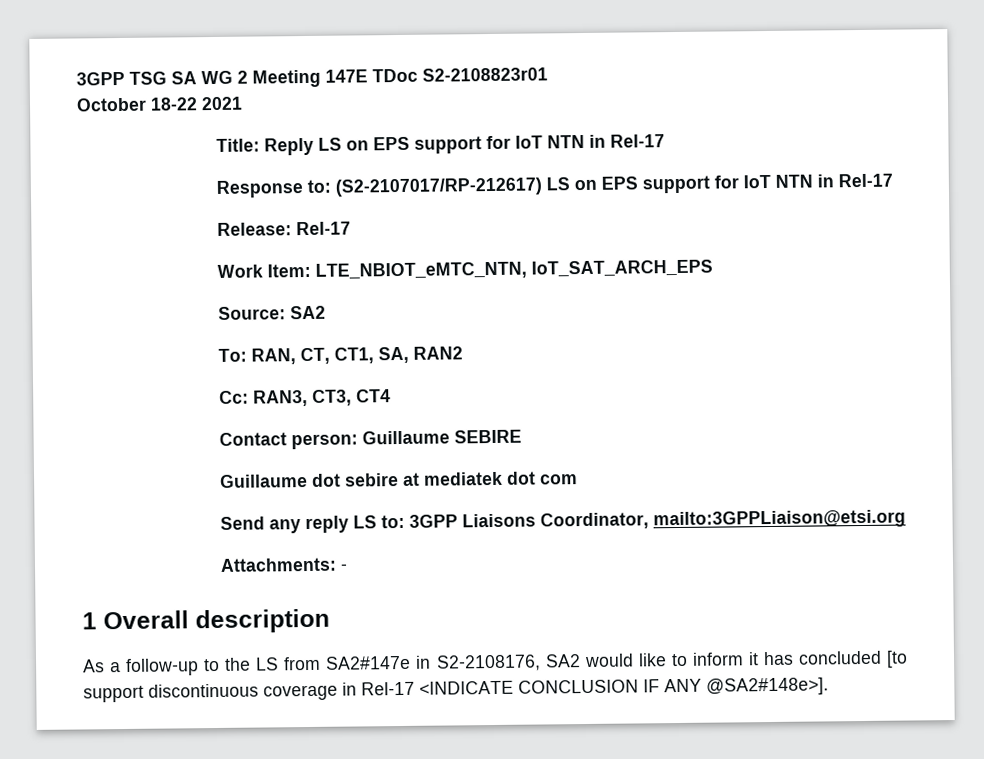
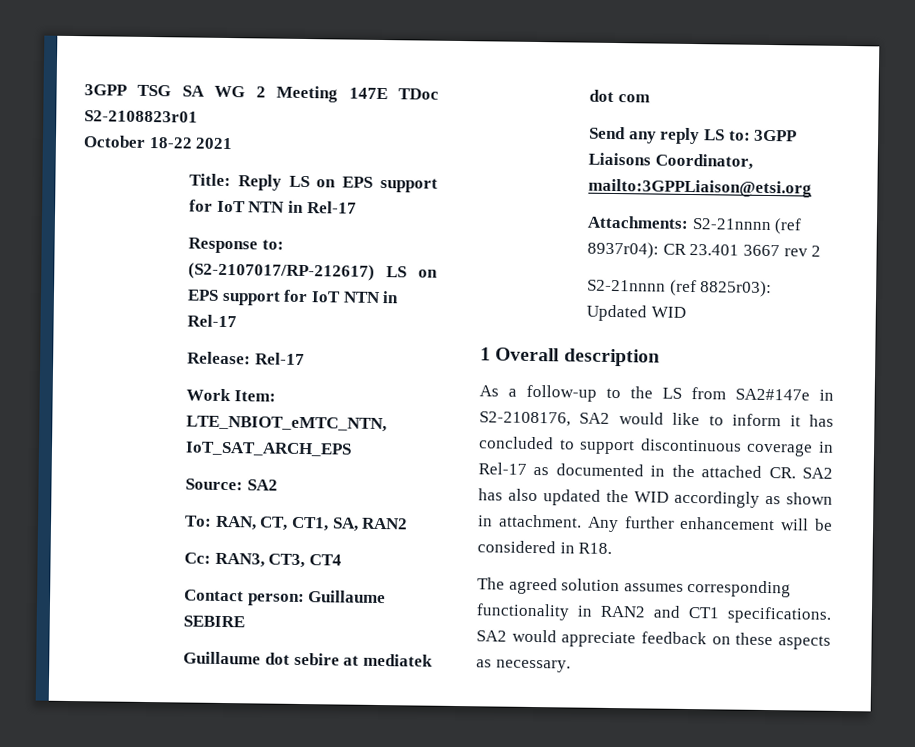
[339,563,348,571] - -> [691,218,803,235] [587,241,822,259] [587,279,773,298] [586,304,686,322] S2-21nnnn (ref 8937r04): CR 23.401 3667 rev 2 // S2-21nnnn (ref 8825r03): Updated WID
[885,650,908,668] [to -> [559,439,575,450] to
[419,677,829,696] <INDICATE CONCLUSION IF ANY @SA2#148e>]. -> [533,463,833,479] [478,488,833,508] [478,514,833,533] [477,540,613,555] [477,577,792,598] [476,603,832,624] [476,629,831,650] [476,659,571,673] as documented in the attached CR. SA2 has also updated the WID accordingly as shown in attachment. Any further enhancement will be considered in R18. // The agreed solution assumes corresponding functionality in RAN2 and CT1 specifications. SA2 would appreciate feedback on these aspects as necessary.

